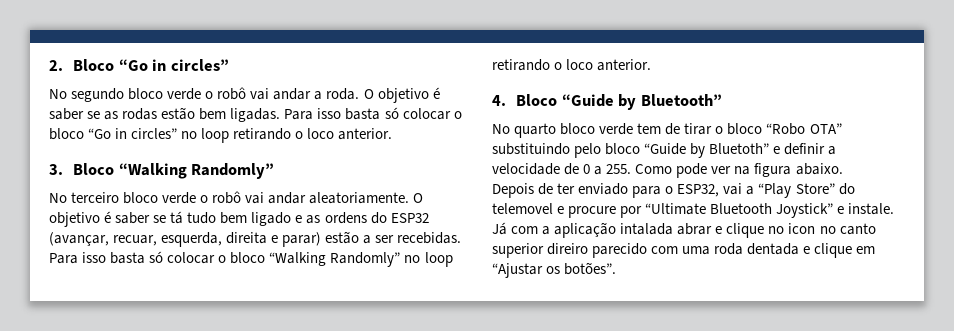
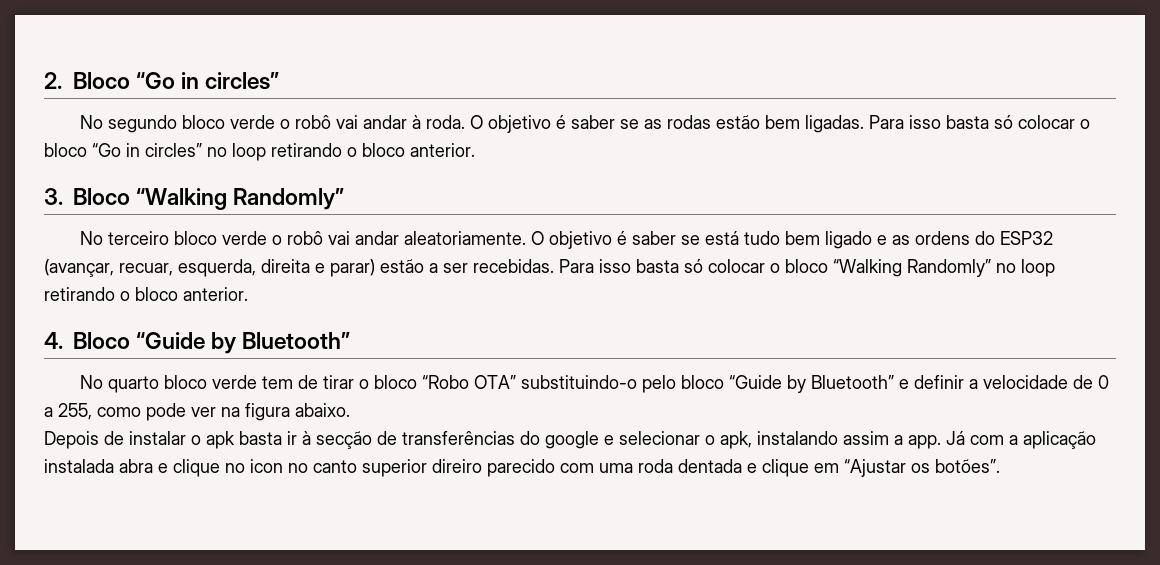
[314,91,323,100] a -> [411,115,421,129] à
[307,128,335,139] loco -> [362,143,405,157] bloco
[170,211,184,224] tá -> [704,231,739,245] está
[566,59,594,70] loco -> [135,287,178,301] bloco
[492,143,570,155] substituindo -> [520,375,637,389] substituindo-o
[709,143,770,154] Bluetoth” -> [810,375,894,389] Bluetooth”
[606,164,673,174] 255. Como -> [58,403,141,420] 255, como
[557,183,855,198] [492,203,895,218] ter enviado para o ESP32, vai a “Play Store” do telemovel e procure por “Ultimate Bluetooth Joystick” e instale. -> [129,431,941,449] instalar o apk basta ir à secção de transferências do google e selecionar o apk, instalando assim a app.
[620,223,713,235] intalada abrar -> [44,459,153,473] instalada abra

